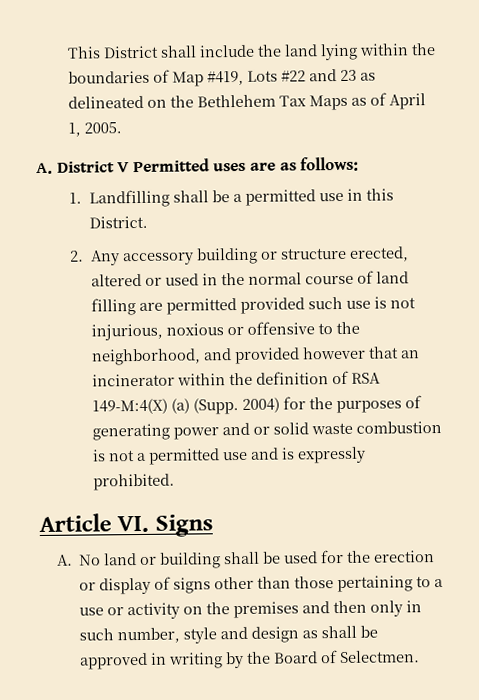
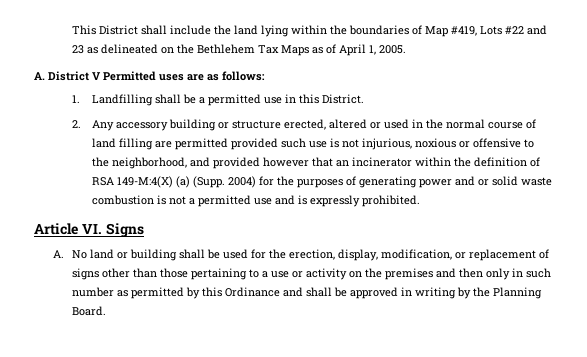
[373,550,435,563] [78,577,151,595] erection or display -> [289,249,537,261] erection, display, modification, or replacement
[116,626,318,644] number, style and design as -> [72,287,304,299] number as permitted by this Ordinance and
[273,650,420,664] Board of Selectmen. -> [493,287,543,299] [72,306,107,316] Planning Board.

